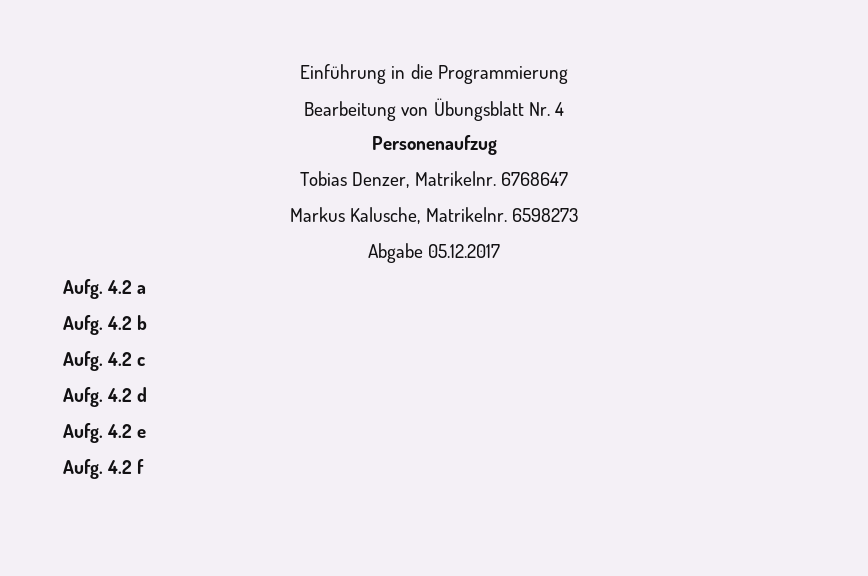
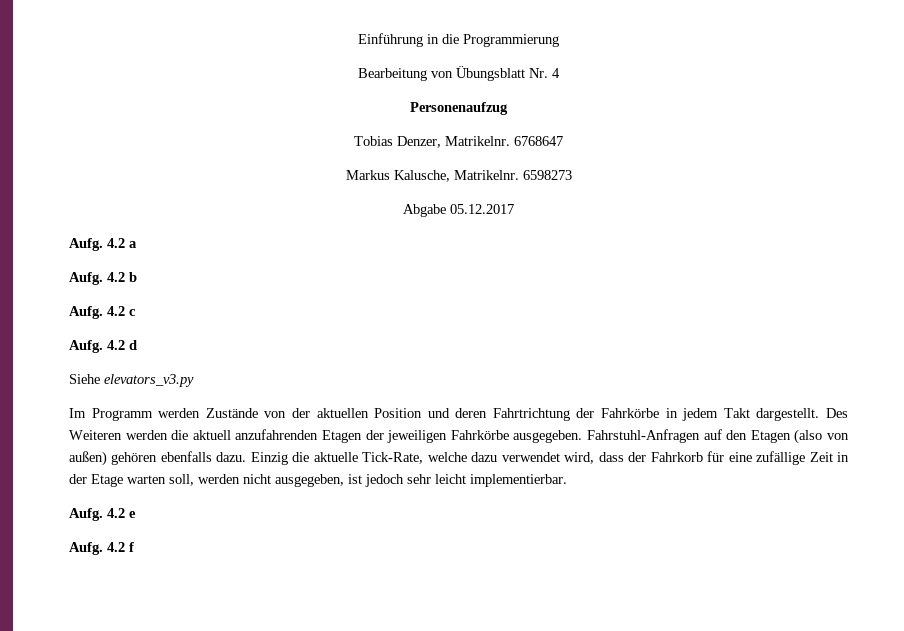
(148, 394) none -> [69,374,194,387] [69,408,849,421] [69,429,850,444] [69,451,850,466] [69,474,567,487] // Siehe elevators_v3.py // Im Programm werden Zustände von der aktuellen Position und deren Fahrtrichtung der Fahrkörbe in jedem Takt dargestellt. Des Weiteren werden die aktuell anzufahrenden Etagen der jeweiligen Fahrkörbe ausgegeben. Fahrstuhl-Anfragen auf den Etagen (also von außen) gehören ebenfalls dazu. Einzig die aktuelle Tick-Rate, welche dazu verwendet wird, dass der Fahrkorb für eine zufällige Zeit in der Etage warten soll, werden nicht ausgegeben, ist jedoch sehr leicht implementierbar.

